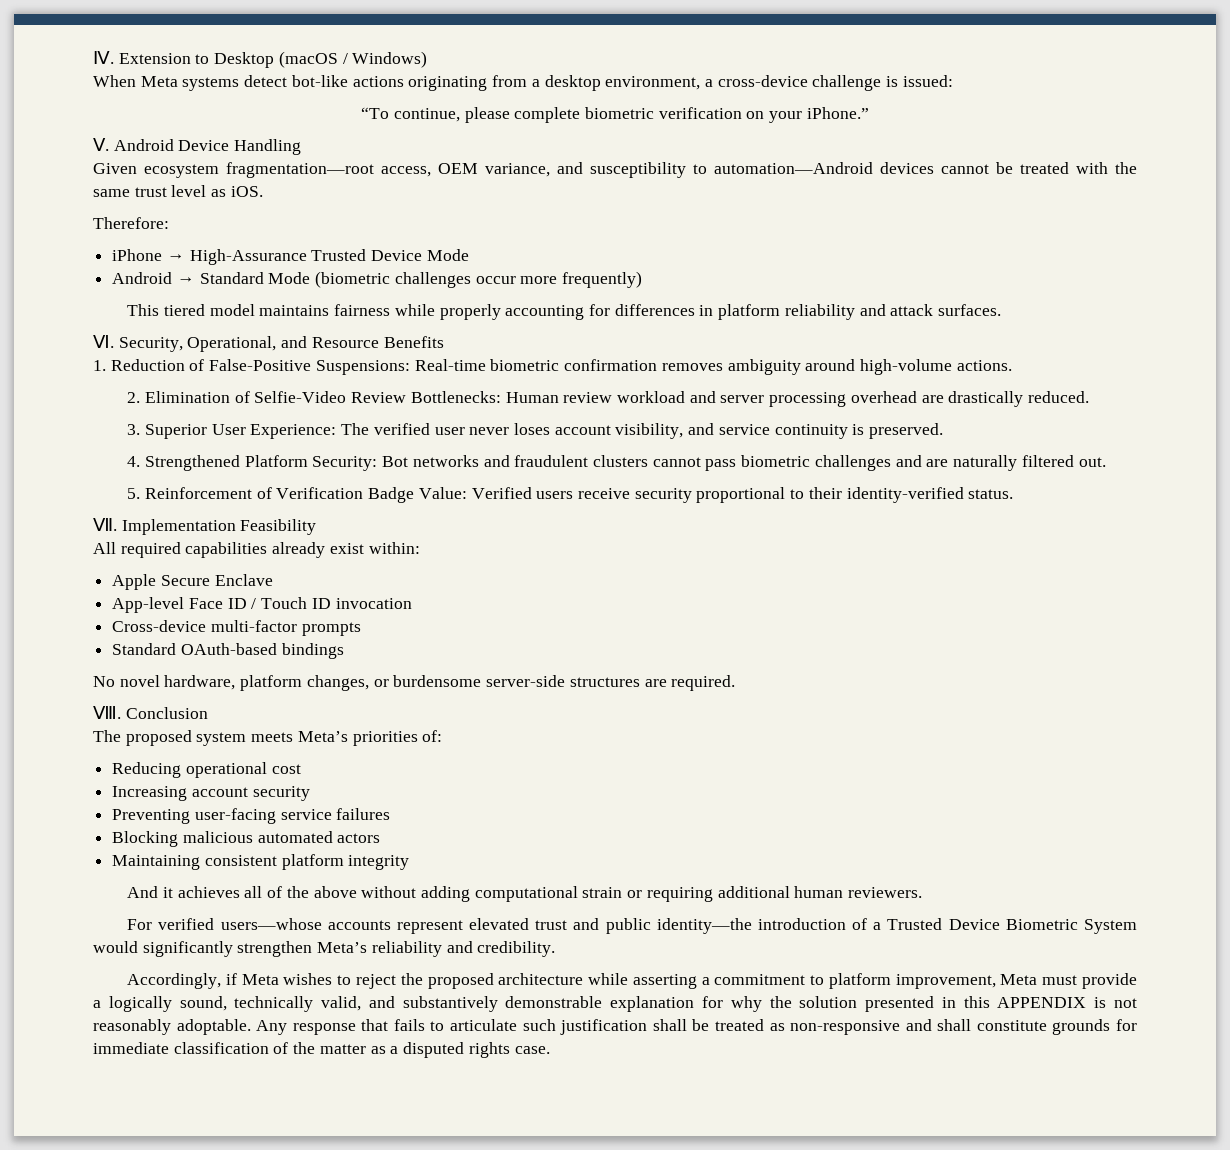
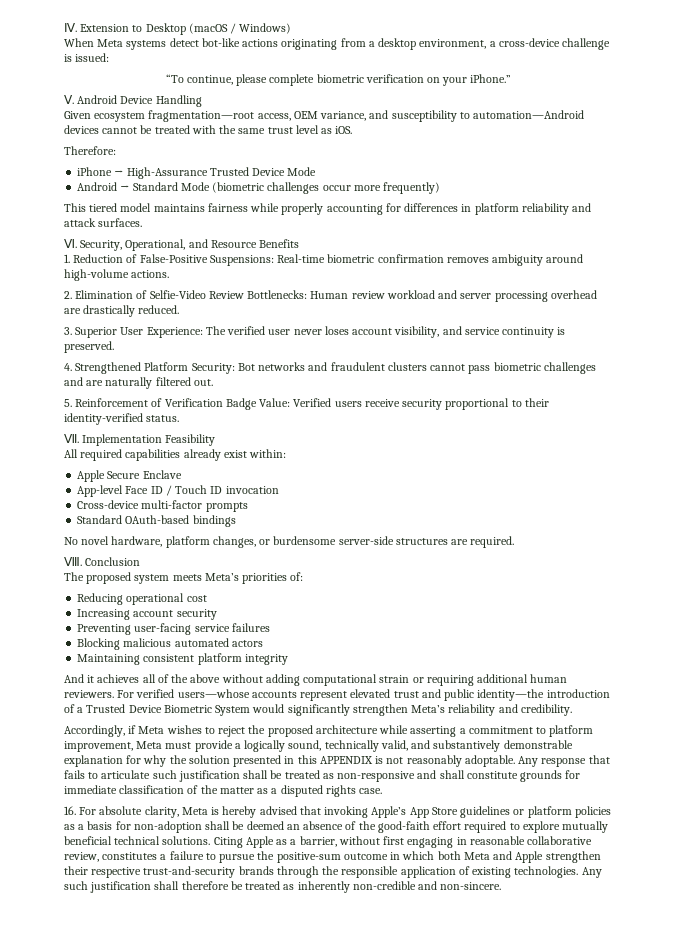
(923, 892) // -> (114, 694) none
(550, 1050) none -> [64,806,611,818] [64,821,609,833] [64,836,593,848] [64,851,601,863] [64,866,602,878] [64,881,502,893] // 16. For absolute clarity, Meta is hereby advised that invoking Apple’s App Store guidelines or platform policies as a basis for non-adoption shall be deemed an absence of the good-faith effort required to explore mutually beneficial technical solutions. Citing Apple as a barrier, without first engaging in reasonable collaborative review, constitutes a failure to pursue the positive-sum outcome in which both Meta and Apple strengthen their respective trust-and-security brands through the responsible application of existing technologies. Any such justification shall therefore be treated as inherently non-credible and non-sincere.

